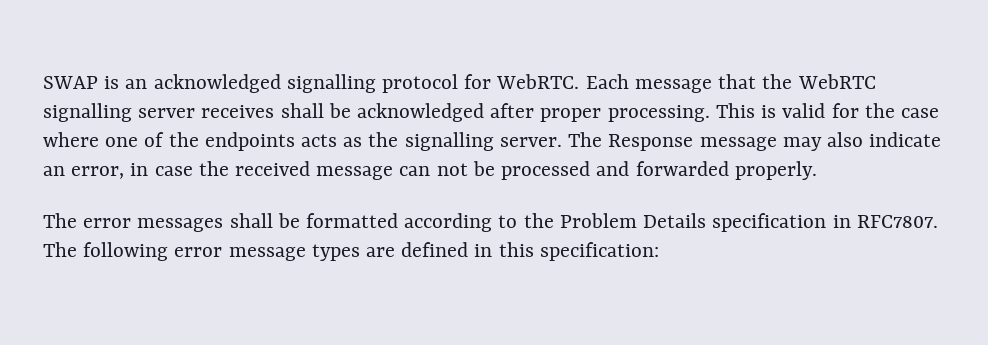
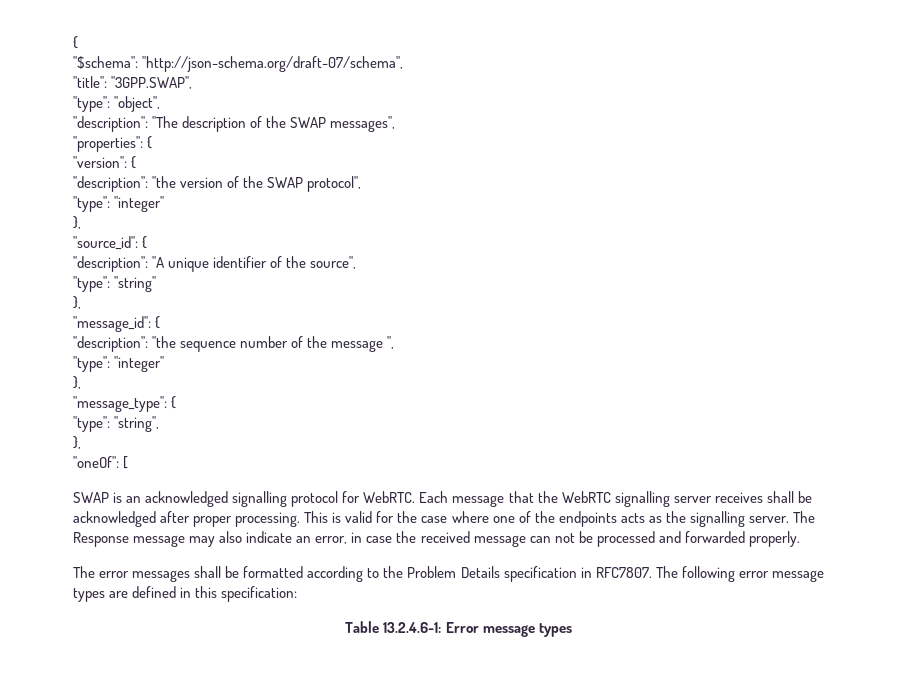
(43, 82) none -> [73,36,78,49] [73,56,404,72] [73,76,193,89] [73,96,161,112] [73,116,396,132] [73,136,153,152] [73,156,137,169] [73,176,362,192] [73,196,165,212] [73,216,81,229] [73,236,148,250] [73,256,357,272] [73,276,157,292] [73,296,81,309] [73,316,161,332] [73,336,395,352] [73,356,165,372] [73,376,81,389] [73,396,177,412] [73,416,160,432] [73,436,81,449] [73,456,129,469] { // "$schema": "http://json-schema.org/draft-07/schema", // "title": "3GPP.SWAP", // "type": "object", // "description": "The description of the SWAP messages", // "properties": { // "version": { // "description": "the version of the SWAP protocol", // "type": "integer" // }, // "source_id": { // "description": "A unique identifier of the source", // "type": "string" // }, // "message_id": { // "description": "the sequence number of the message ", // "type": "integer" // }, // "message_type": { // "type": "string", // }, // "oneOf": [ //
(659, 251) none -> [345,621,572,637] // Table 13.2.4.6-1: Error message types

